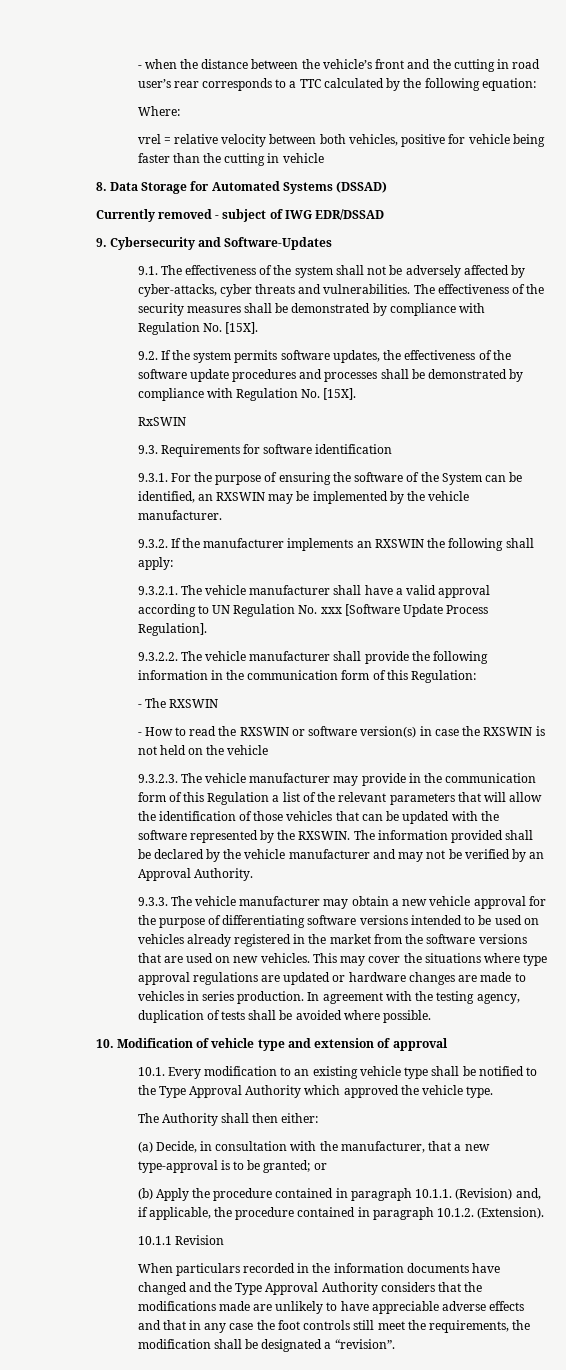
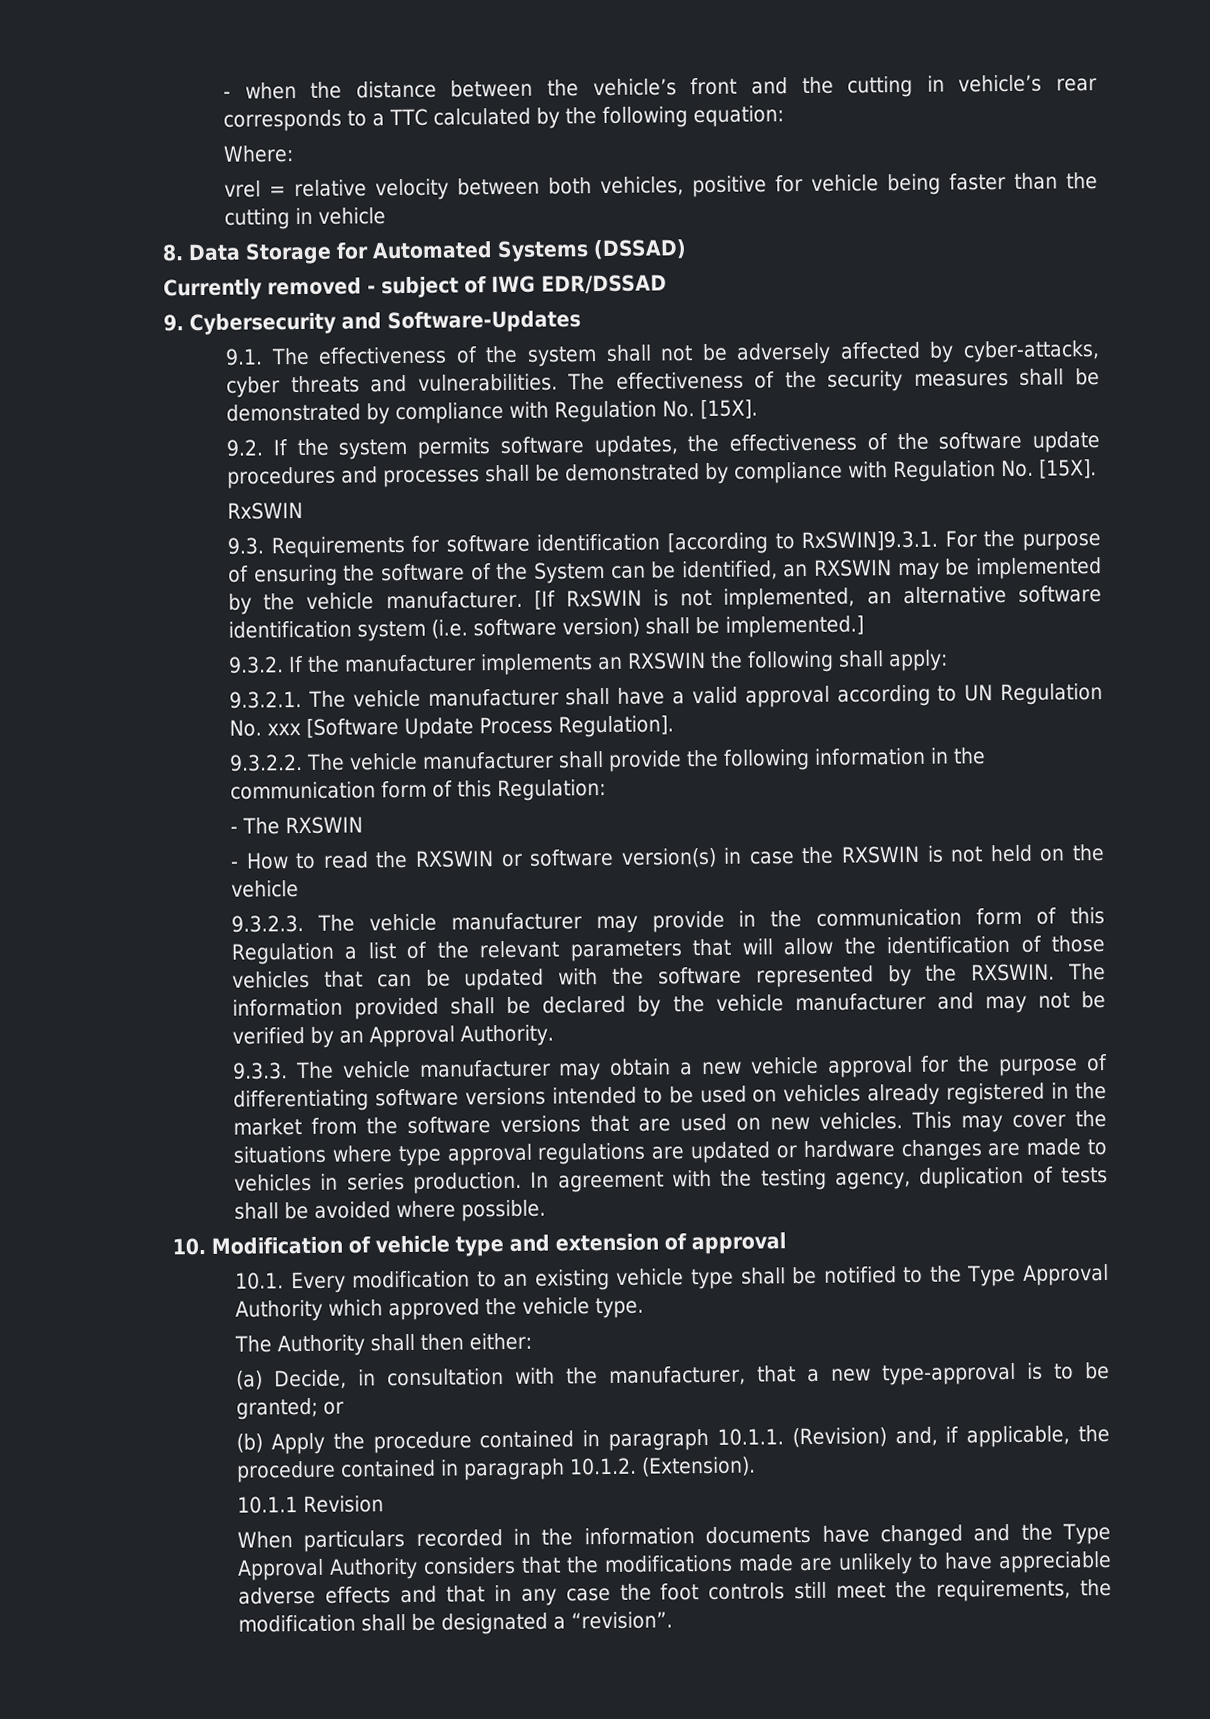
[512,59,541,69] [137,79,171,88] road user’s -> [958,74,1043,93] vehicle’s
[137,473,168,482] // 9.3.1. -> [667,530,939,555] [according to RxSWIN]9.3.1.
(222, 515) none -> [533,585,1102,610] [228,615,865,642] [If RxSWIN is not implemented, an alternative software identification system (i.e. software version) shall be implemented.]

